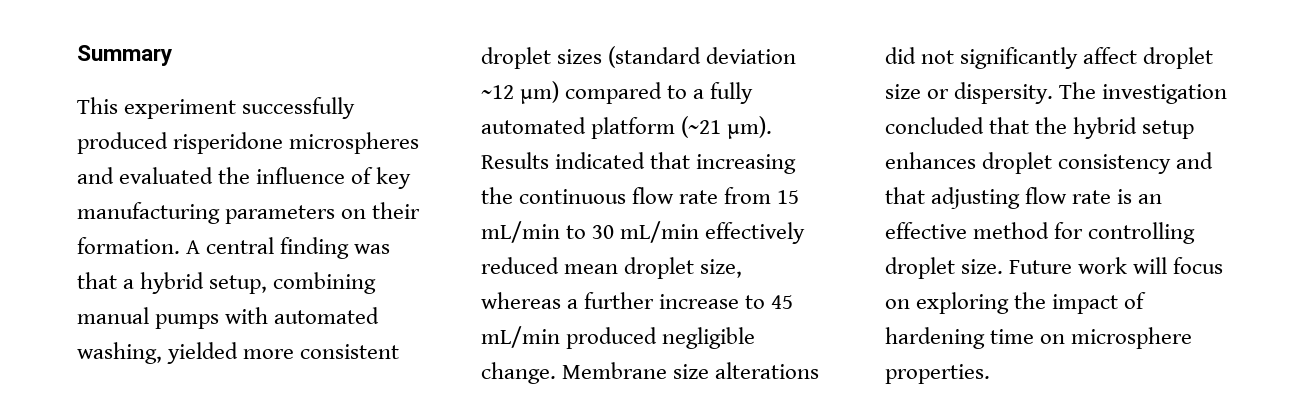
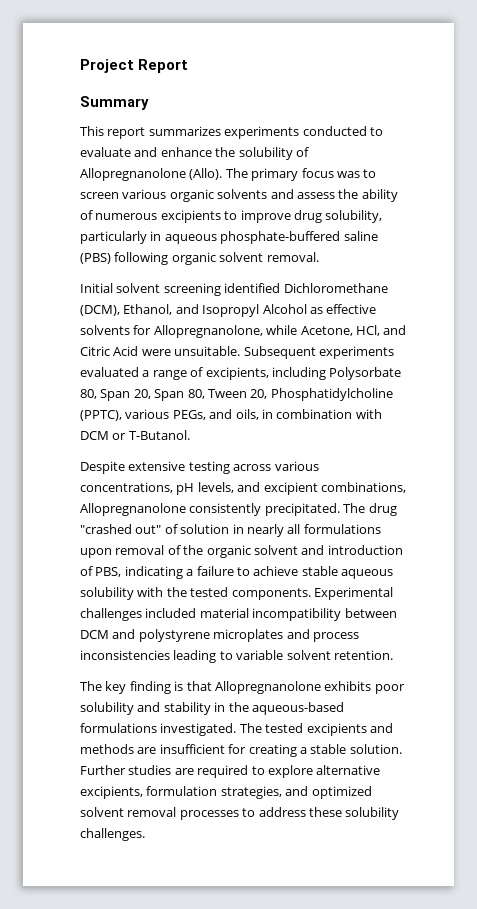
(77, 55) none -> [80,59,189,73] Project Report //
[124,97,356,119] [77,132,420,154] [77,167,412,189] [77,202,421,224] [77,237,391,259] [77,272,377,294] [77,307,380,329] [77,342,400,364] [481,46,797,69] [481,81,754,104] [481,116,773,139] [481,152,797,174] [481,187,800,204] [481,221,806,244] [481,257,743,279] [481,292,794,309] [481,326,756,349] [481,362,820,384] [885,47,1214,69] [885,82,1228,104] [885,117,1195,139] [885,152,1214,174] [885,187,1163,209] [885,222,1196,244] [885,257,1224,279] [885,292,1147,314] [885,327,1193,349] [885,364,990,384] experiment successfully produced risperidone microspheres and evaluated the influence of key manufacturing parameters on their formation. A central finding was that a hybrid setup, combining manual pumps with automated washing, yielded more consistent droplet sizes (standard deviation ~12 µm) compared to a fully automated platform (~21 µm). Results indicated that increasing the continuous flow rate from 15 mL/min to 30 mL/min effectively reduced mean droplet size, whereas a further increase to 45 mL/min produced negligible change. Membrane size alterations did not significantly affect droplet size or dispersity. The investigation concluded that the hybrid setup enhances droplet consistency and that adjusting flow rate is an effective method for controlling droplet size. Future work will focus on exploring the impact of hardening time on microsphere properties. -> [107,126,383,139] [80,147,309,160] [80,168,377,181] [80,189,398,202] [80,210,383,223] [80,231,378,244] [80,252,319,265] [80,283,388,296] [80,304,377,317] [80,325,407,338] [80,346,394,359] [80,367,402,380] [80,388,393,401] [80,409,382,421] [80,430,190,440] [80,461,319,474] [80,482,406,495] [80,503,397,516] [80,524,381,537] [80,545,403,558] [80,566,393,579] [80,587,393,600] [80,608,397,621] [80,629,359,642] [80,650,393,663] [80,681,405,694] [80,702,344,715] [80,723,393,736] [80,744,402,757] [80,765,381,778] [80,786,372,799] [80,807,400,820] [80,828,145,841] report summarizes experiments conducted to evaluate and enhance the solubility of Allopregnanolone (Allo). The primary focus was to screen various organic solvents and assess the ability of numerous excipients to improve drug solubility, particularly in aqueous phosphate-buffered saline (PBS) following organic solvent removal. // Initial solvent screening identified Dichloromethane (DCM), Ethanol, and Isopropyl Alcohol as effective solvents for Allopregnanolone, while Acetone, HCl, and Citric Acid were unsuitable. Subsequent experiments evaluated a range of excipients, including Polysorbate 80, Span 20, Span 80, Tween 20, Phosphatidylcholine (PPTC), various PEGs, and oils, in combination with DCM or T-Butanol. // Despite extensive testing across various concentrations, pH levels, and excipient combinations, Allopregnanolone consistently precipitated. The drug "crashed out" of solution in nearly all formulations upon removal of the organic solvent and introduction of PBS, indicating a failure to achieve stable aqueous solubility with the tested components. Experimental challenges included material incompatibility between DCM and polystyrene microplates and process inconsistencies leading to variable solvent retention. // The key finding is that Allopregnanolone exhibits poor solubility and stability in the aqueous-based formulations investigated. The tested excipients and methods are insufficient for creating a stable solution. Further studies are required to explore alternative excipients, formulation strategies, and optimized solvent removal processes to address these solubility challenges.

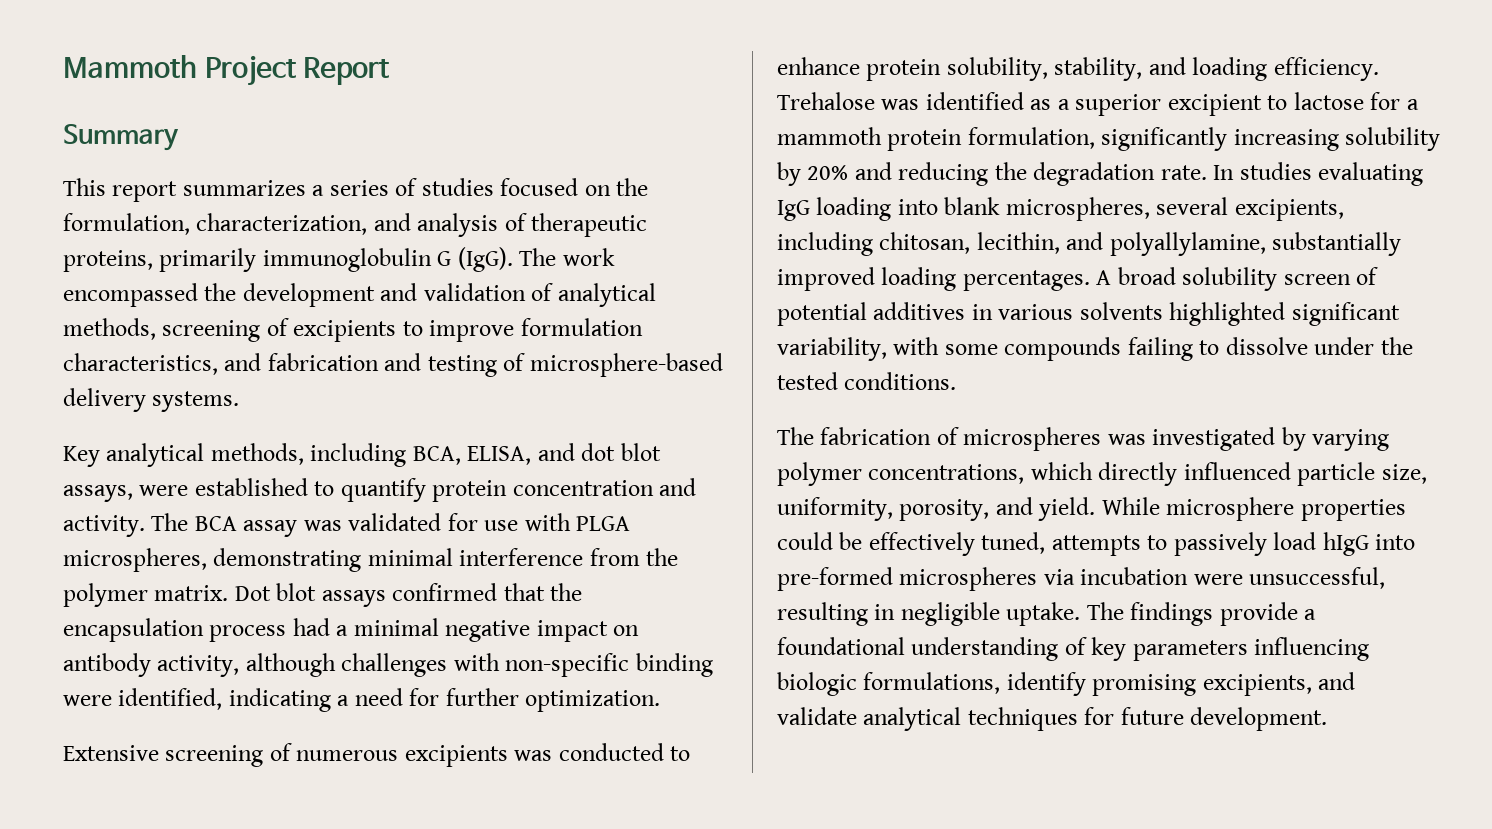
(80, 66) none -> [63,55,197,78] Mammoth
[224,126,383,139] [80,147,309,160] [80,168,377,181] [80,189,398,202] [80,210,383,223] [80,231,378,244] [80,252,319,265] [80,283,388,296] [80,304,377,317] [80,325,407,338] [80,346,394,359] [80,367,402,380] [80,388,393,401] [80,409,382,421] [80,430,190,440] [80,461,319,474] [80,482,406,495] [80,503,397,516] [80,524,381,537] [80,545,403,558] [80,566,393,579] [80,587,393,600] [80,608,397,621] [80,629,359,642] [80,650,393,663] [80,681,405,694] [80,702,344,715] [80,723,393,736] [80,744,402,757] [80,765,381,778] [80,786,372,799] [80,807,400,820] [80,828,145,841] experiments conducted to evaluate and enhance the solubility of Allopregnanolone (Allo). The primary focus was to screen various organic solvents and assess the ability of numerous excipients to improve drug solubility, particularly in aqueous phosphate-buffered saline (PBS) following organic solvent removal. // Initial solvent screening identified Dichloromethane (DCM), Ethanol, and Isopropyl Alcohol as effective solvents for Allopregnanolone, while Acetone, HCl, and Citric Acid were unsuitable. Subsequent experiments evaluated a range of excipients, including Polysorbate 80, Span 20, Span 80, Tween 20, Phosphatidylcholine (PPTC), various PEGs, and oils, in combination with DCM or T-Butanol. // Despite extensive testing across various concentrations, pH levels, and excipient combinations, Allopregnanolone consistently precipitated. The drug "crashed out" of solution in nearly all formulations upon removal of the organic solvent and introduction of PBS, indicating a failure to achieve stable aqueous solubility with the tested components. Experimental challenges included material incompatibility between DCM and polystyrene microplates and process inconsistencies leading to variable solvent retention. // The key finding is that Allopregnanolone exhibits poor solubility and stability in the aqueous-based formulations investigated. The tested excipients and methods are insufficient for creating a stable solution. Further studies are required to explore alternative excipients, formulation strategies, and optimized solvent removal processes to address these solubility challenges. -> [312,178,649,196] [63,213,648,237] [63,247,615,272] [63,283,656,307] [63,318,643,342] [63,353,723,377] [63,388,240,412] [63,443,661,467] [63,478,697,502] [63,513,631,537] [63,548,679,572] [63,583,583,607] [63,618,640,642] [63,653,713,677] [63,688,661,712] [63,743,691,767] [777,57,1379,81] [777,92,1419,116] [777,127,1441,151] [777,162,1424,186] [777,197,1344,221] [777,232,1402,256] [777,267,1379,291] [777,302,1400,326] [777,337,1413,361] [777,372,957,390] [777,427,1390,451] [777,462,1427,486] [777,497,1406,521] [777,532,1416,556] [777,567,1386,591] [777,602,1317,626] [777,637,1370,661] [777,672,1356,696] [777,707,1328,731] a series of studies focused on the formulation, characterization, and analysis of therapeutic proteins, primarily immunoglobulin G (IgG). The work encompassed the development and validation of analytical methods, screening of excipients to improve formulation characteristics, and fabrication and testing of microsphere-based delivery systems. // Key analytical methods, including BCA, ELISA, and dot blot assays, were established to quantify protein concentration and activity. The BCA assay was validated for use with PLGA microspheres, demonstrating minimal interference from the polymer matrix. Dot blot assays confirmed that the encapsulation process had a minimal negative impact on antibody activity, although challenges with non-specific binding were identified, indicating a need for further optimization. // Extensive screening of numerous excipients was conducted to enhance protein solubility, stability, and loading efficiency. Trehalose was identified as a superior excipient to lactose for a mammoth protein formulation, significantly increasing solubility by 20% and reducing the degradation rate. In studies evaluating IgG loading into blank microspheres, several excipients, including chitosan, lecithin, and polyallylamine, substantially improved loading percentages. A broad solubility screen of potential additives in various solvents highlighted significant variability, with some compounds failing to dissolve under the tested conditions. // The fabrication of microspheres was investigated by varying polymer concentrations, which directly influenced particle size, uniformity, porosity, and yield. While microsphere properties could be effectively tuned, attempts to passively load hIgG into pre-formed microspheres via incubation were unsuccessful, resulting in negligible uptake. The findings provide a foundational understanding of key parameters influencing biologic formulations, identify promising excipients, and validate analytical techniques for future development.

